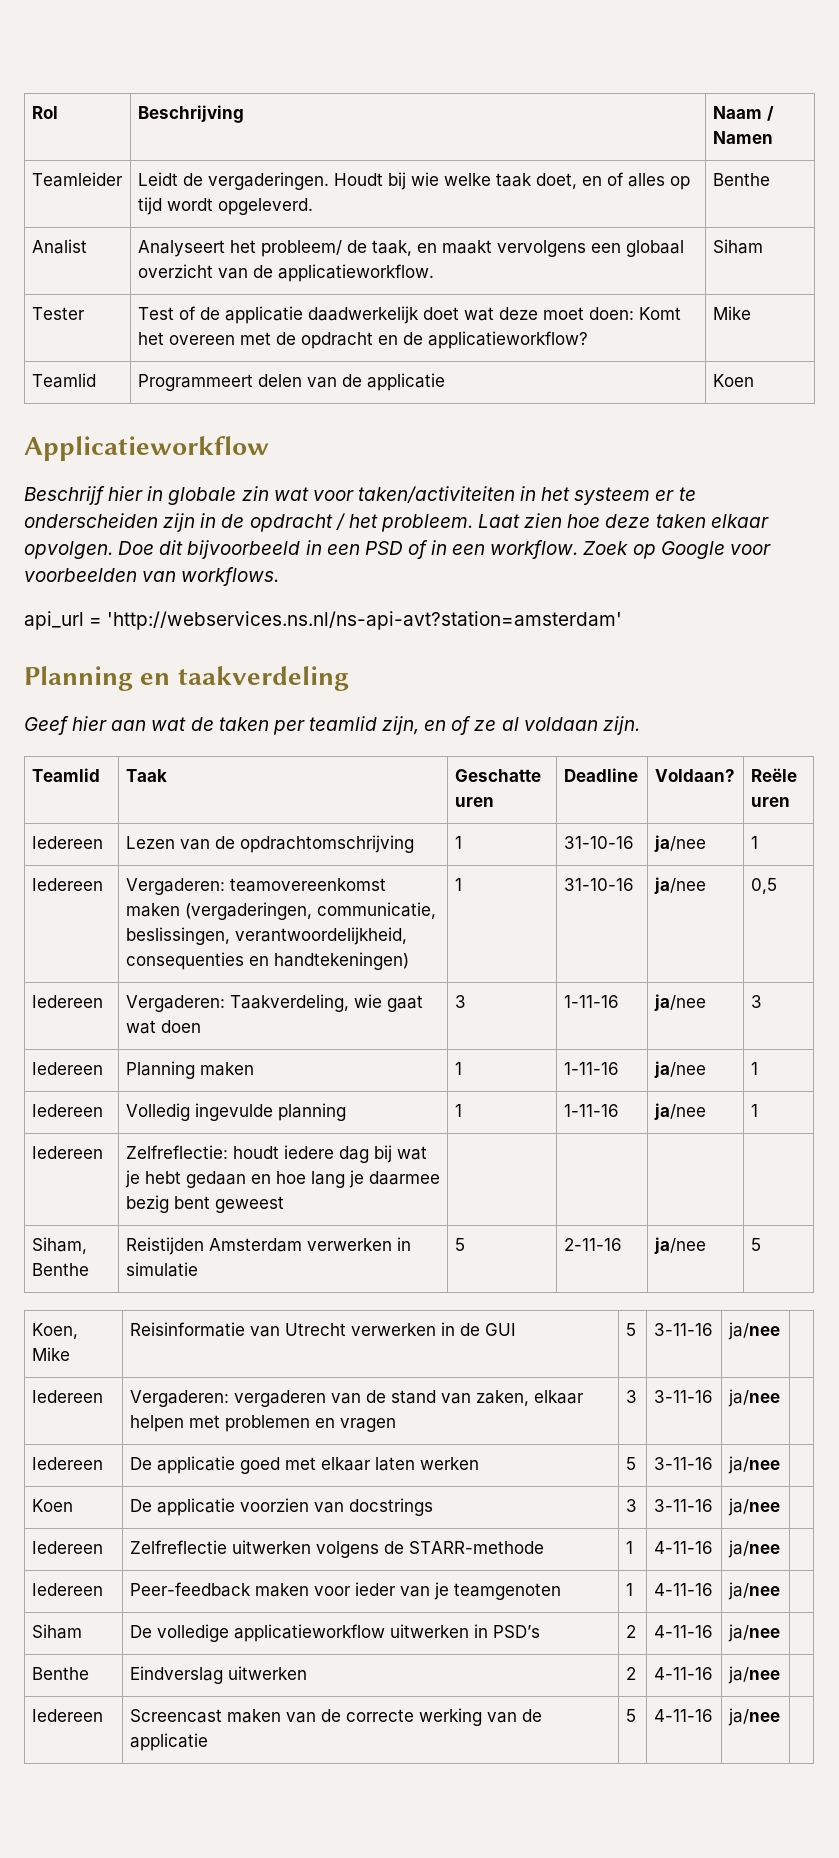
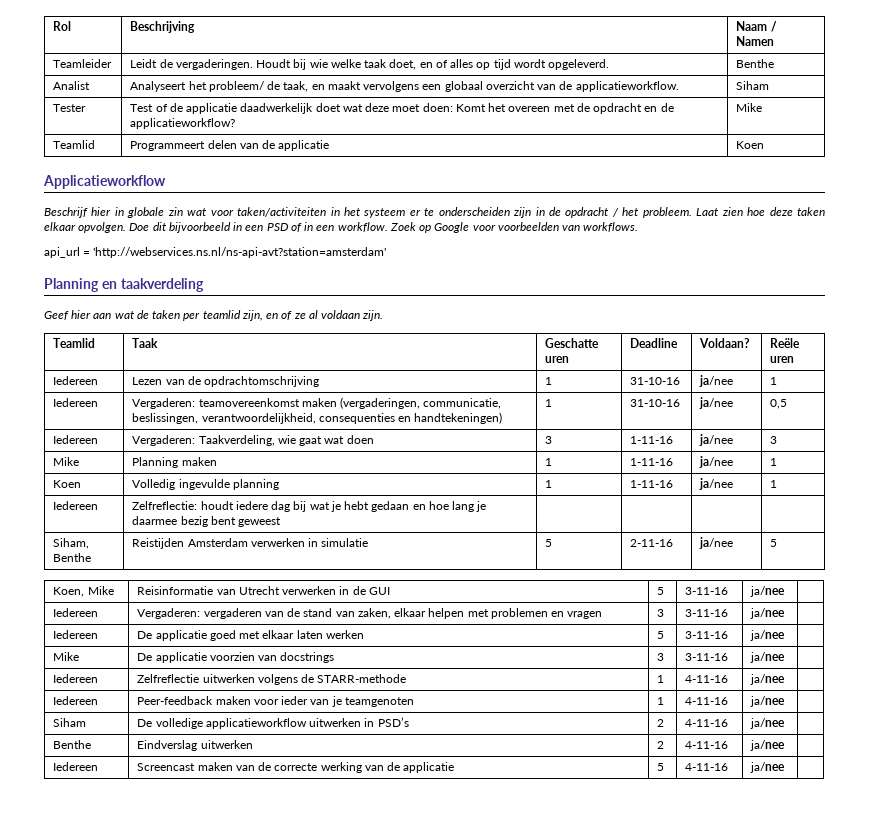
[31,1062,103,1075] Iedereen -> [53,457,80,466] Mike
[31,1104,103,1117] Iedereen -> [53,480,82,488] Koen
[31,1499,73,1512] Koen -> [53,652,80,661] Mike

